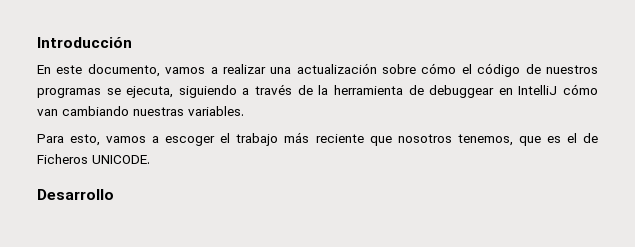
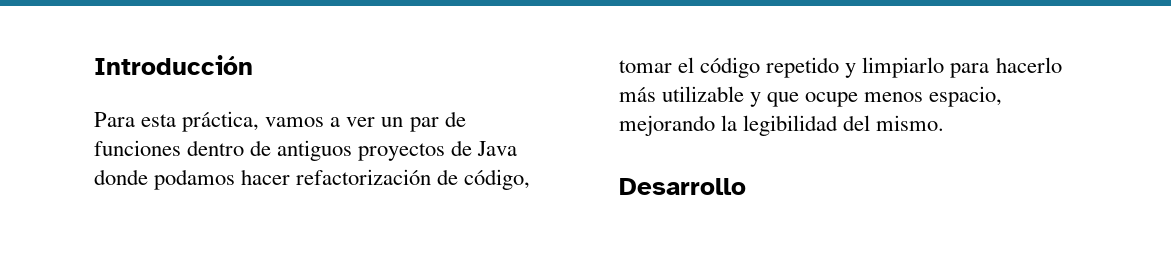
[37,63,598,77] [37,84,599,98] [37,106,244,116] [37,132,598,146] [37,154,150,164] En este documento, vamos a realizar una actualización sobre cómo el código de nuestros programas se ejecuta, siguiendo a través de la herramienta de debuggear en IntelliJ cómo van cambiando nuestras variables. // Para esto, vamos a escoger el trabajo más reciente que nosotros tenemos, que es el de Ficheros UNICODE. -> [94,111,466,132] [94,140,518,161] [94,169,531,190] [619,57,1062,78] [619,86,1003,107] [619,115,945,136] Para esta práctica, vamos a ver un par de funciones dentro de antiguos proyectos de Java donde podamos hacer refactorización de código, tomar el código repetido y limpiarlo para hacerlo más utilizable y que ocupe menos espacio, mejorando la legibilidad del mismo.

